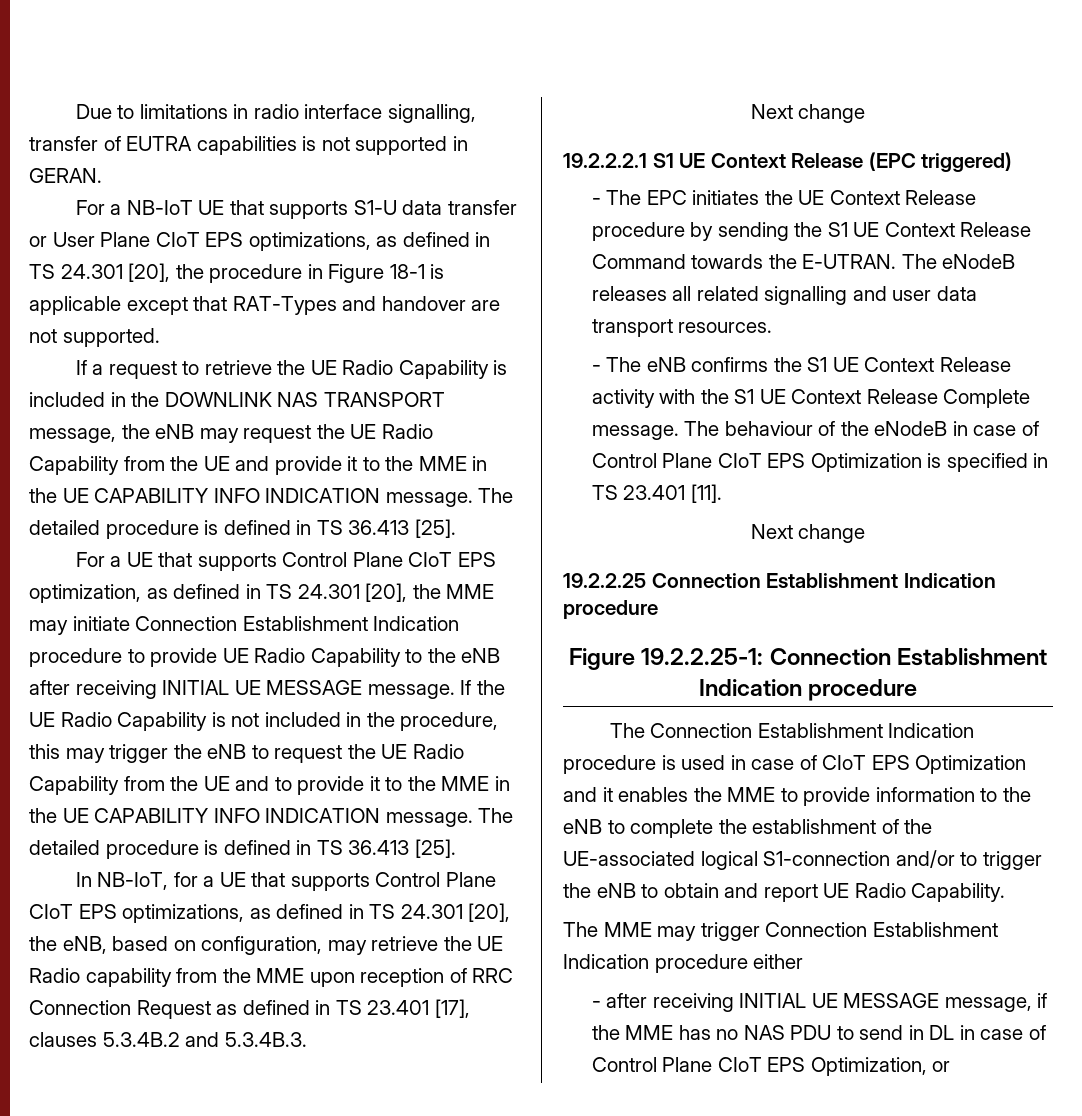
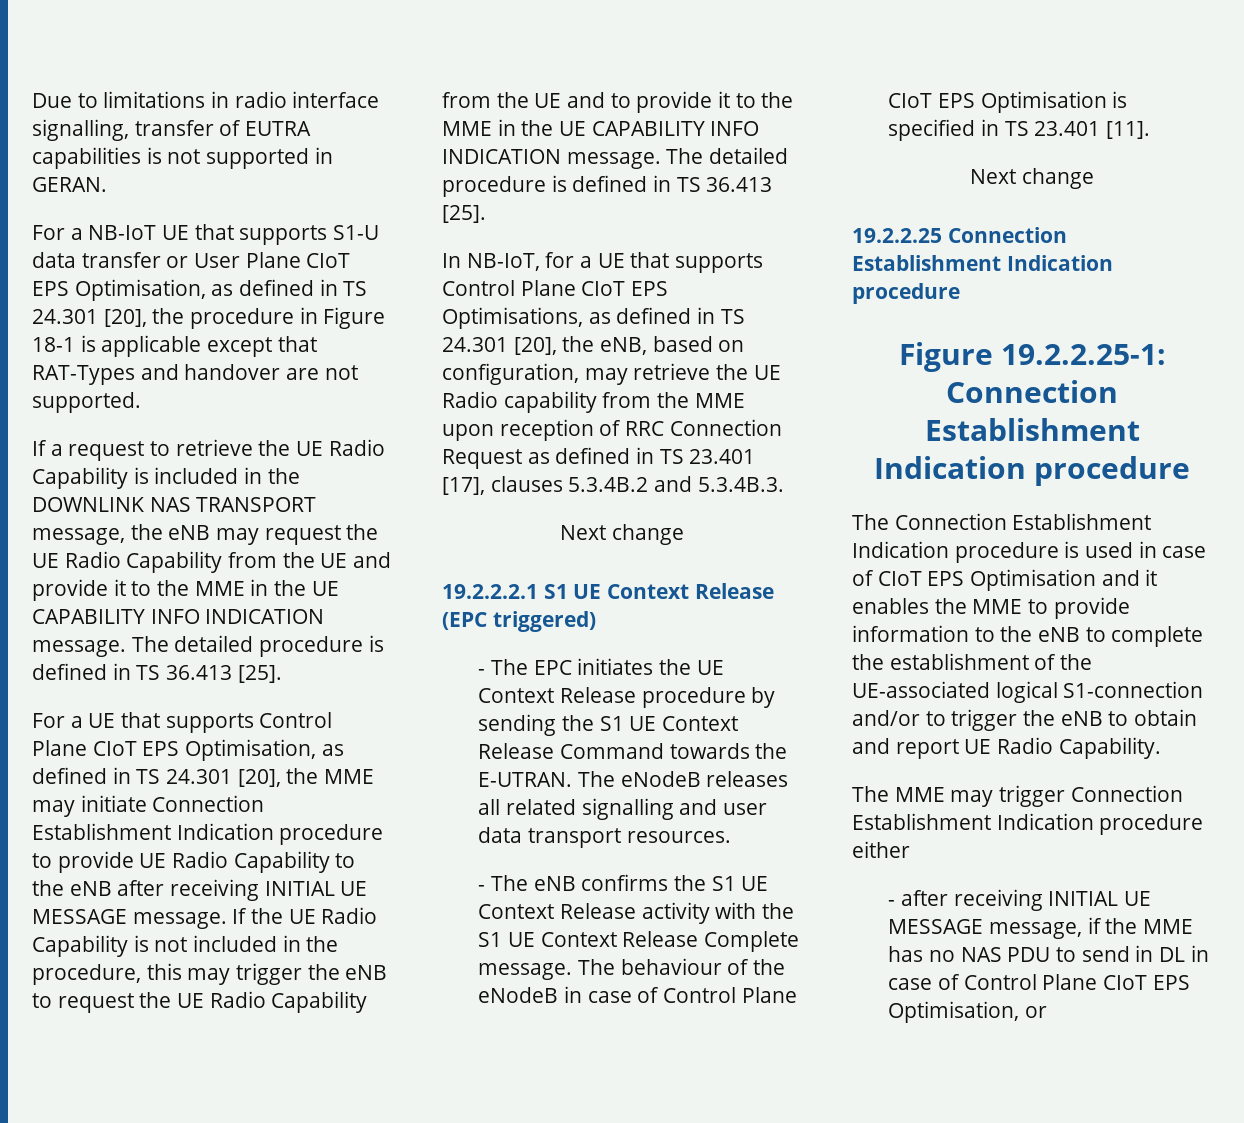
[248,232,371,251] optimizations, -> [74,279,206,301] Optimisation,
[29,584,141,603] optimization, -> [185,739,317,761] Optimisation,
[122,904,245,923] optimizations, -> [442,307,583,329] Optimisations,
[810,453,922,472] Optimization -> [980,91,1107,113] Optimisation
[915,755,1027,774] Optimization -> [970,569,1097,591] Optimisation
[810,1057,927,1076] Optimization, -> [888,1001,1020,1023] Optimisation,

